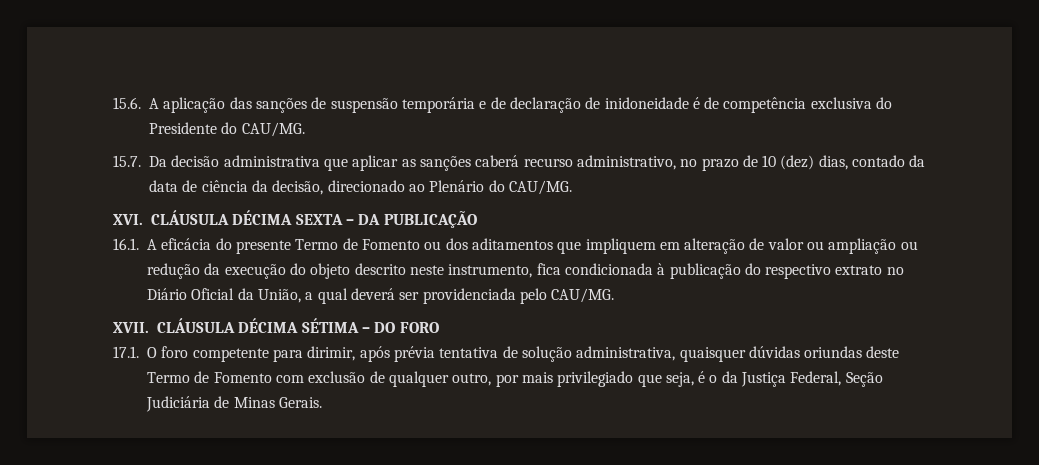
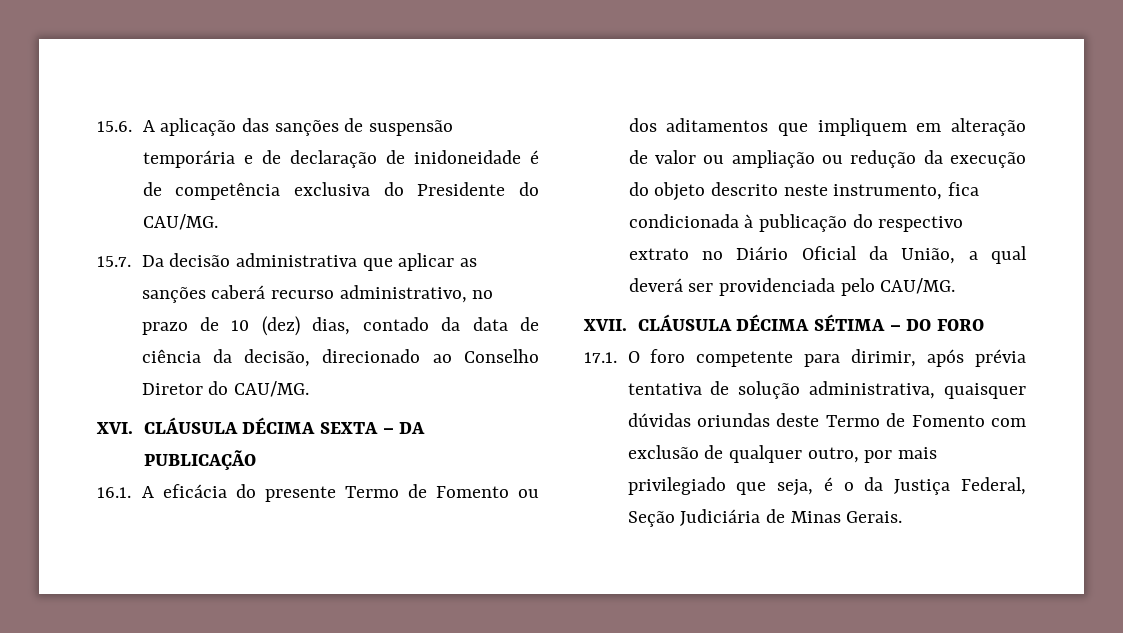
[429,180,485,192] Plenário -> [464,349,539,363] [141,383,203,395] Conselho Diretor

